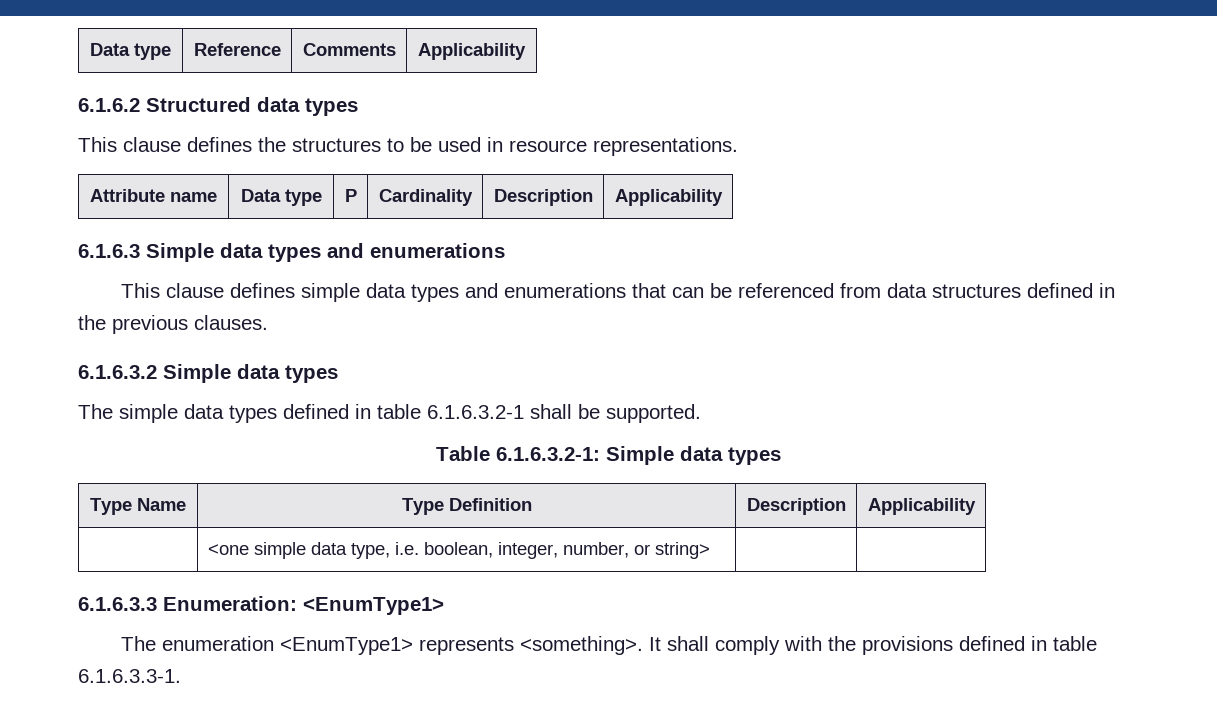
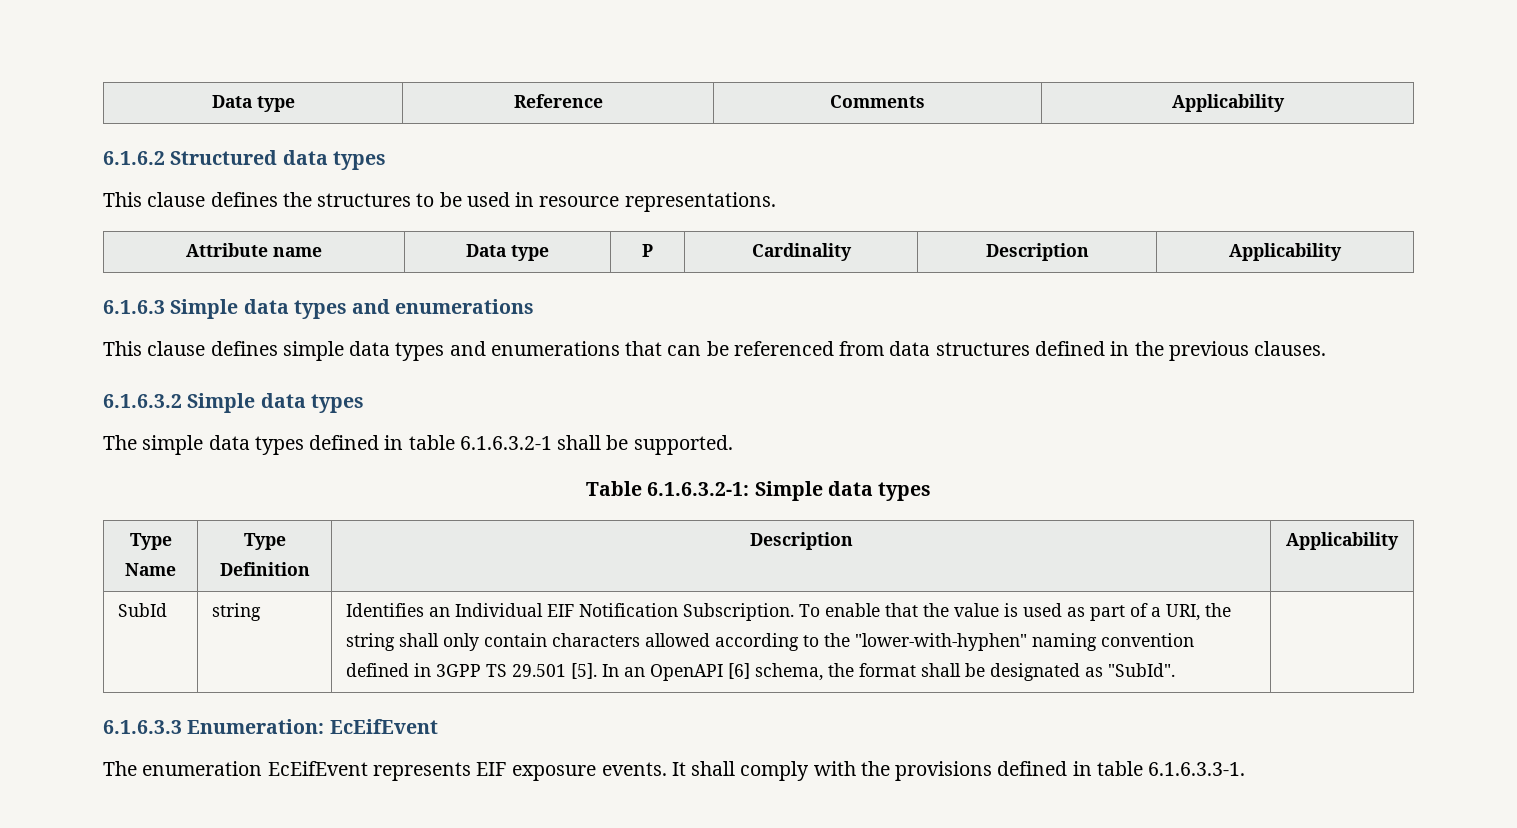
[207,542,710,559] | <one simple data type, i.e. boolean, integer, number, or string> | -> [117,603,167,617] [211,603,261,621] [345,603,1231,621] [345,633,1194,651] [345,663,1175,681] SubId | string | Identifies an Individual EIF Notification Subscription. To enable that the value is used as part of a URI, the string shall only contain characters allowed according to the "lower-with-hyphen" naming convention defined in 3GPP TS 29.501 [5]. In an OpenAPI [6] schema, the format shall be designated as "SubId".
[303,597,444,615] <EnumType1> -> [329,719,438,734] EcEifEvent
[279,636,643,655] <EnumType1> represents <something>. -> [267,761,667,781] EcEifEvent represents EIF exposure events.

